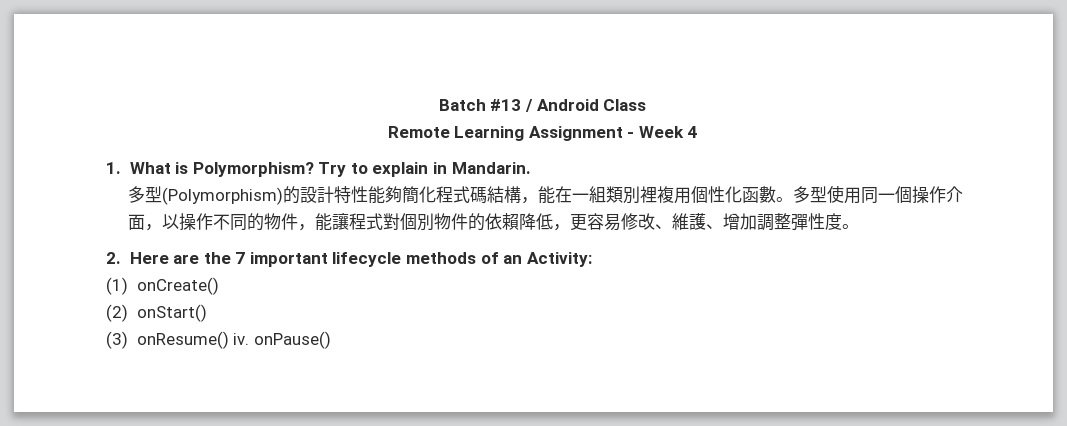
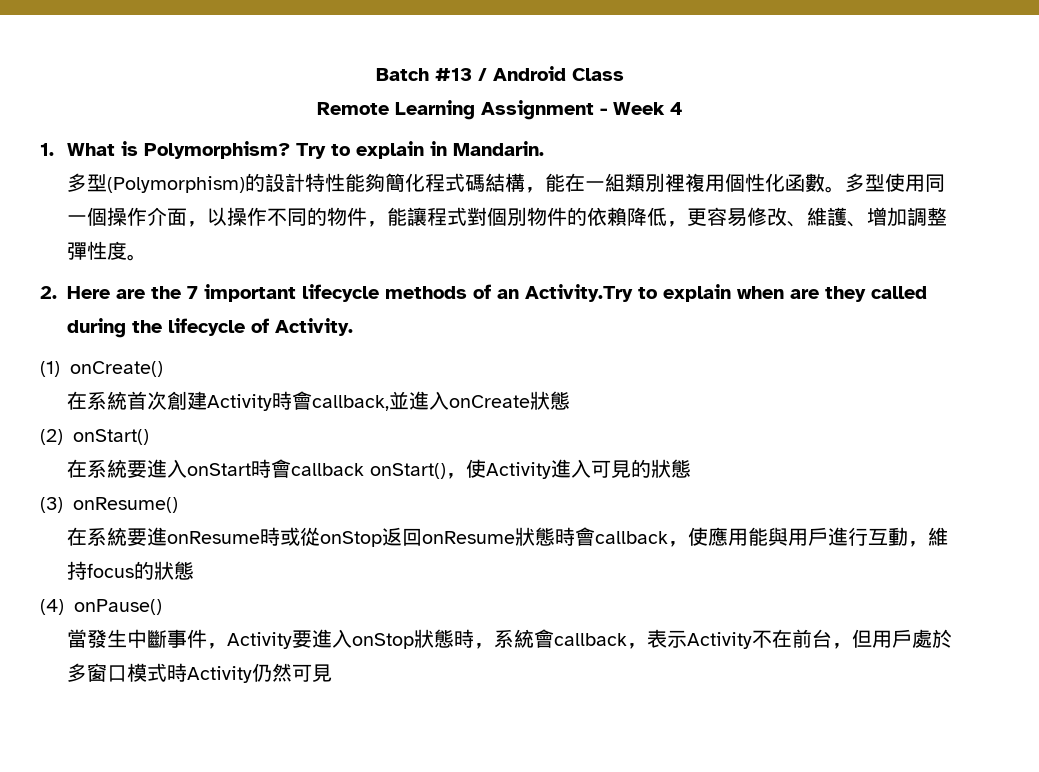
[526,252,592,267] [106,277,219,295] [106,304,207,322] [106,331,331,349] Activity: // (1) onCreate() // (2) onStart() // (3) onResume() iv. onPause() -> [525,284,927,302] [67,318,353,338] [40,361,163,377] [66,391,570,411] [40,429,149,445] [66,459,691,479] [40,497,178,513] [66,527,948,547] [66,561,194,580] [40,599,162,615] [66,629,952,649] [66,663,332,683] Activity.Try to explain when are they called during the lifecycle of Activity. // (1) onCreate() // 在系統首次創建Activity時會callback,並進入onCreate狀態 // (2) onStart() // 在系統要進入onStart時會callback onStart()，使Activity進入可見的狀態 // (3) onResume() // 在系統要進onResume時或從onStop返回onResume狀態時會callback，使應用能與用戶進行互動，維持focus的狀態 // (4) onPause() // 當發生中斷事件，Activity要進入onStop狀態時，系統會callback，表示Activity不在前台，但用戶處於多窗口模式時Activity仍然可見

